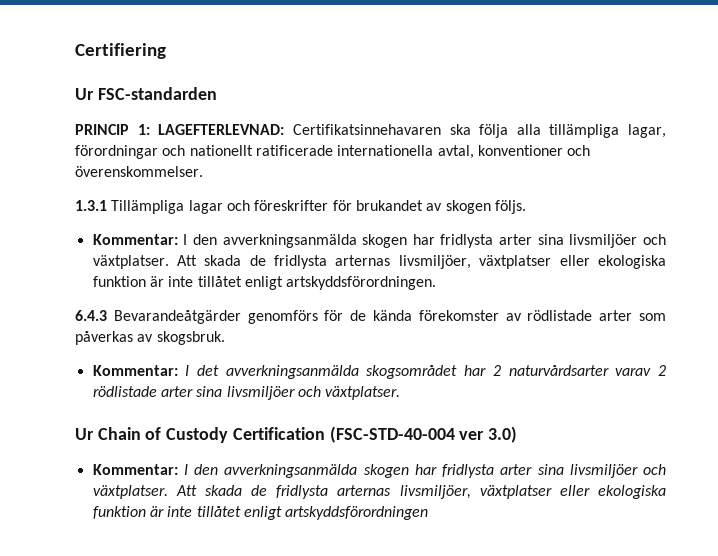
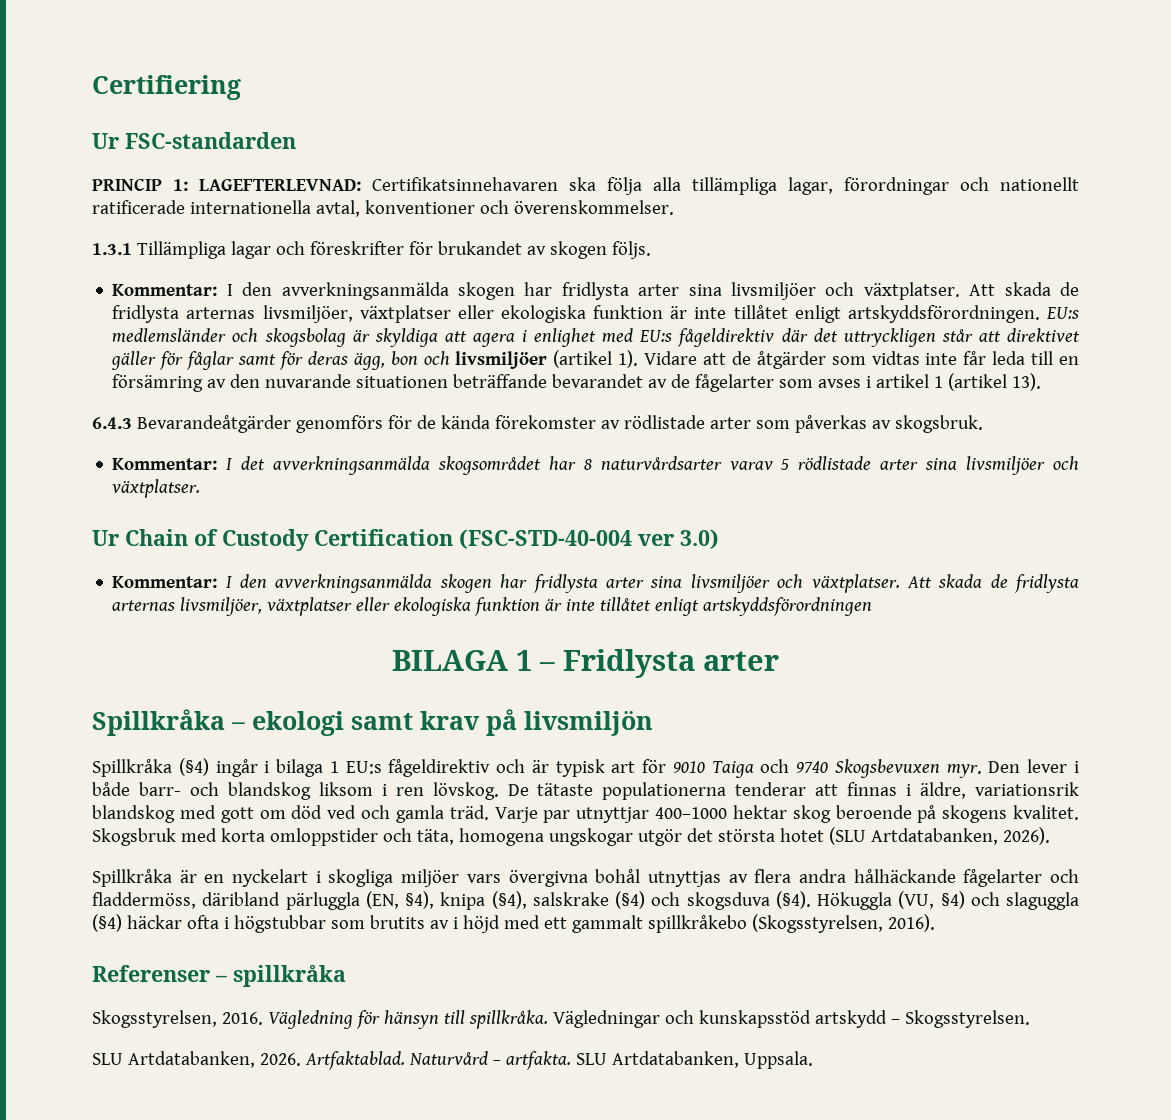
(437, 283) none -> [1046,307,1080,319] [112,328,1080,347] [111,350,1079,370] [112,373,1042,392] EU:s medlemsländer och skogsbolag är skyldiga att agera i enlighet med EU:s fågeldirektiv där det uttryckligen står att direktivet gäller för fåglar samt för deras ägg, bon och livsmiljöer (artikel 1). Vidare att de åtgärder som vidtas inte får leda till en försämring av den nuvarande situationen beträffande bevarandet av de fågelarter som avses i artikel 1 (artikel 13).
[492,365,501,376] 2 -> [583,459,592,470] 8
[658,365,666,376] 2 -> [780,459,790,470] 5
(429, 513) none -> [392,649,779,678] [92,709,653,736] [92,758,1080,778] [92,782,1079,800] [92,805,1080,823] [92,827,1050,846] [92,869,1079,887] [92,891,1079,910] [92,914,935,933] [92,964,346,987] [92,1010,1030,1029] [92,1051,813,1070] // BILAGA 1 – Fridlysta arter // Spillkråka – ekologi samt krav på livsmiljön // Spillkråka (§4) ingår i bilaga 1 EU:s fågeldirektiv och är typisk art för 9010 Taiga och 9740 Skogsbevuxen myr. Den lever i både barr- och blandskog liksom i ren lövskog. De tätaste populationerna tenderar att finnas i äldre, variationsrik blandskog med gott om död ved och gamla träd. Varje par utnyttjar 400–1000 hektar skog beroende på skogens kvalitet. Skogsbruk med korta omloppstider och täta, homogena ungskogar utgör det största hotet (SLU Artdatabanken, 2026). // Spillkråka är en nyckelart i skogliga miljöer vars övergivna bohål utnyttjas av flera andra hålhäckande fågelarter och fladdermöss, däribland pärluggla (EN, §4), knipa (§4), salskrake (§4) och skogsduva (§4). Hökuggla (VU, §4) och slaguggla (§4) häckar ofta i högstubbar som brutits av i höjd med ett gammalt spillkråkebo (Skogsstyrelsen, 2016). // Referenser – spillkråka // Skogsstyrelsen, 2016. Vägledning för hänsyn till spillkråka. Vägledningar och kunskapsstöd artskydd – Skogsstyrelsen. // SLU Artdatabanken, 2026. Artfaktablad. Naturvård – artfakta. SLU Artdatabanken, Uppsala.

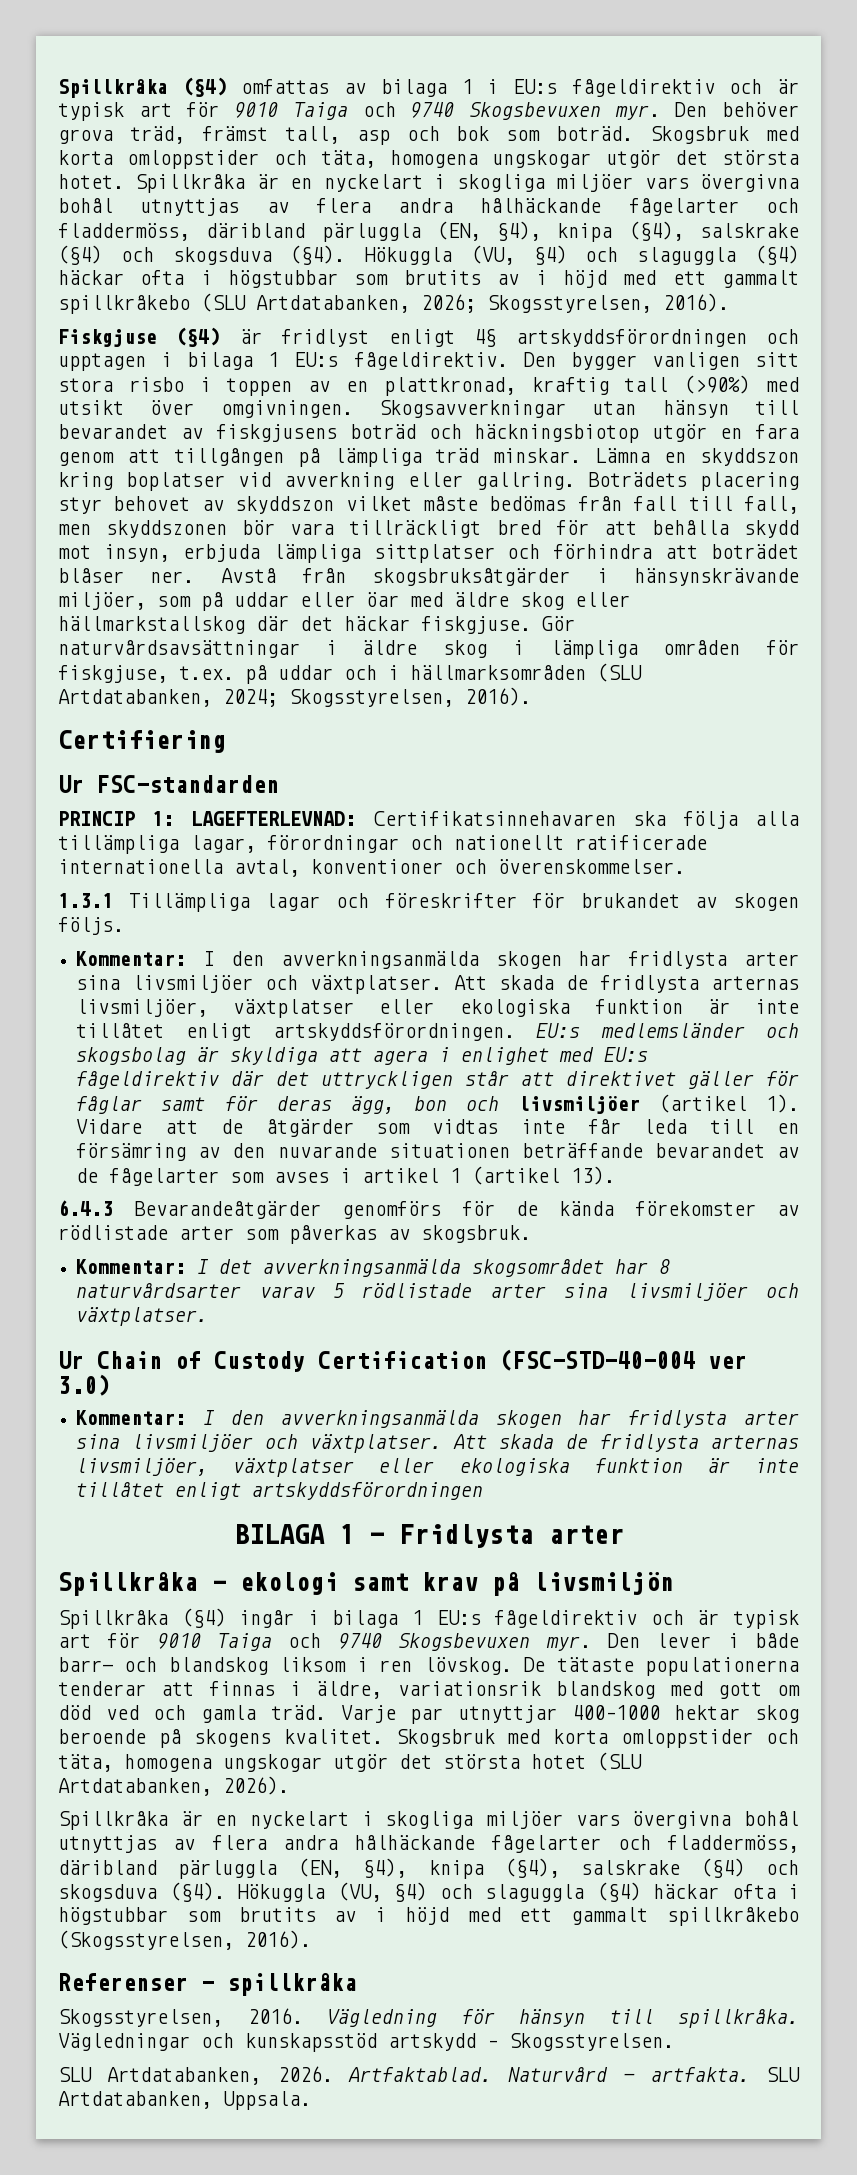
(92, 87) none -> [58,77,799,98] [58,102,799,121] [58,126,799,145] [58,150,799,169] [58,174,800,193] [58,198,799,216] [58,221,799,242] [58,245,800,265] [58,270,800,288] [58,293,729,314] [58,327,800,347] [58,352,799,371] [58,375,799,396] [58,400,800,418] [58,424,799,443] [58,448,800,467] [58,472,799,491] [58,496,799,514] [58,520,799,538] [58,544,799,563] [58,568,799,586] [58,592,630,611] [58,616,575,634] [58,640,799,659] [58,663,642,684] [58,687,531,707] Spillkråka (§4) omfattas av bilaga 1 i EU:s fågeldirektiv och är typisk art för 9010 Taiga och 9740 Skogsbevuxen myr. Den behöver grova träd, främst tall, asp och bok som boträd. Skogsbruk med korta omloppstider och täta, homogena ungskogar utgör det största hotet. Spillkråka är en nyckelart i skogliga miljöer vars övergivna bohål utnyttjas av flera andra hålhäckande fågelarter och fladdermöss, däribland pärluggla (EN, §4), knipa (§4), salskrake (§4) och skogsduva (§4). Hökuggla (VU, §4) och slaguggla (§4) häckar ofta i högstubbar som brutits av i höjd med ett gammalt spillkråkebo (SLU Artdatabanken, 2026; Skogsstyrelsen, 2016). // Fiskgjuse (§4) är fridlyst enligt 4§ artskyddsförordningen och upptagen i bilaga 1 EU:s fågeldirektiv. Den bygger vanligen sitt stora risbo i toppen av en plattkronad, kraftig tall (>90%) med utsikt över omgivningen. Skogsavverkningar utan hänsyn till bevarandet av fiskgjusens boträd och häckningsbiotop utgör en fara genom att tillgången på lämpliga träd minskar. Lämna en skyddszon kring boplatser vid avverkning eller gallring. Boträdets placering styr behovet av skyddszon vilket måste bedömas från fall till fall, men skyddszonen bör vara tillräckligt bred för att behålla skydd mot insyn, erbjuda lämpliga sittplatser och förhindra att boträdet blåser ner. Avstå från skogsbruksåtgärder i hänsynskrävande miljöer, som på uddar eller öar med äldre skog eller hällmarkstallskog där det häckar fiskgjuse. Gör naturvårdsavsättningar i äldre skog i lämpliga områden för fiskgjuse, t.ex. på uddar och i hällmarksområden (SLU Artdatabanken, 2024; Skogsstyrelsen, 2016). //

